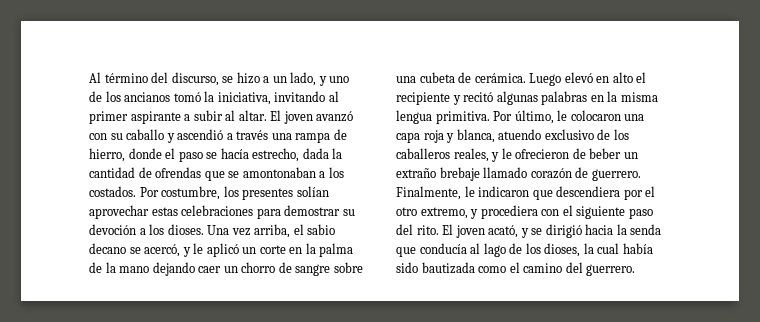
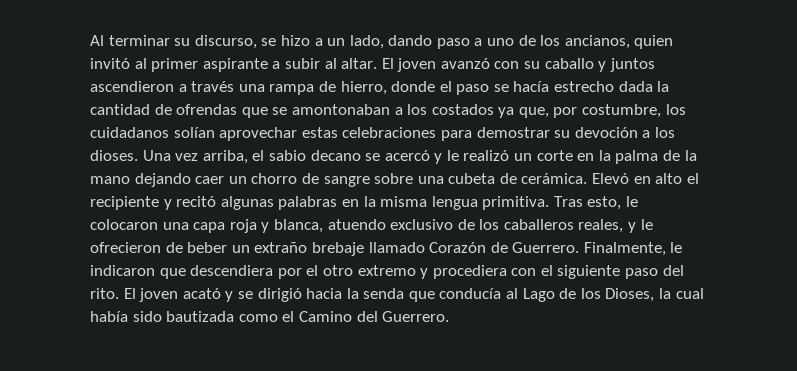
[104,72,169,83] término del -> [108,35,191,46] terminar su
[318,76,350,86] [89,91,326,105] y uno de los ancianos tomó la iniciativa, invitando -> [388,35,674,49] [90,58,130,69] dando paso a uno de los ancianos, quien invitó
[177,129,224,140] ascendió -> [609,58,655,72] [90,81,174,92] juntos ascendieron
[252,148,300,162] estrecho, -> [554,81,615,92] estrecho
[89,186,159,197] costados. Por -> [431,104,578,118] costados ya que, por
[242,188,294,200] presentes -> [90,127,169,138] cuidadanos
[144,243,239,257] acercó, y le aplicó -> [384,150,510,164] acercó y le realizó
[529,72,593,86] Luego elevó -> [592,173,630,184] Elevó
[493,110,554,124] Por último, -> [553,196,622,210] Tras esto,
[530,167,641,181] corazón de guerrero. -> [429,242,580,253] Corazón de Guerrero.
[420,207,468,219] extremo, -> [357,265,416,276] extremo
[488,225,519,238] acató, -> [182,288,221,299] acató
[483,243,581,257] lago de los dioses, -> [522,288,655,302] Lago de los Dioses,
[523,262,636,276] camino del guerrero. -> [298,311,450,322] Camino del Guerrero.

